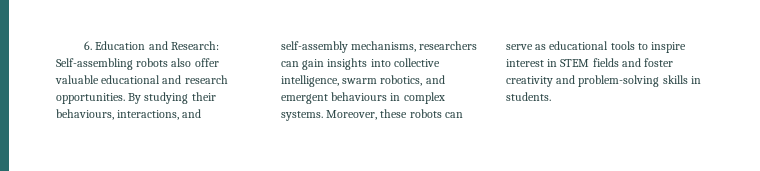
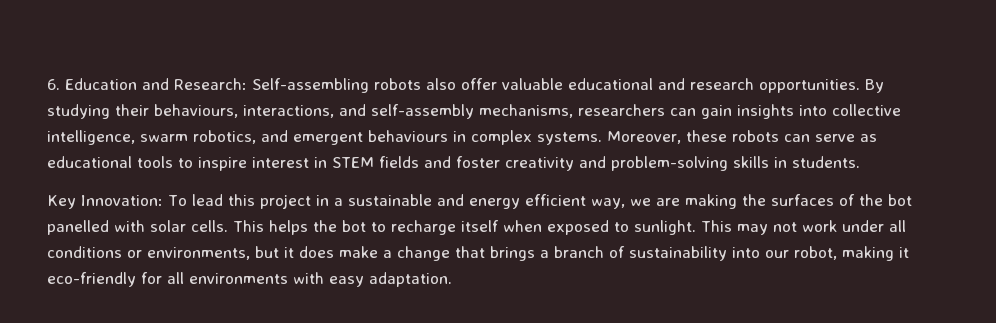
(551, 96) none -> [47,194,912,209] [47,220,906,235] [47,246,909,261] [47,272,452,287] // Key Innovation: To lead this project in a sustainable and energy efficient way, we are making the surfaces of the bot panelled with solar cells. This helps the bot to recharge itself when exposed to sunlight. This may not work under all conditions or environments, but it does make a change that brings a branch of sustainability into our robot, making it eco-friendly for all environments with easy adaptation.

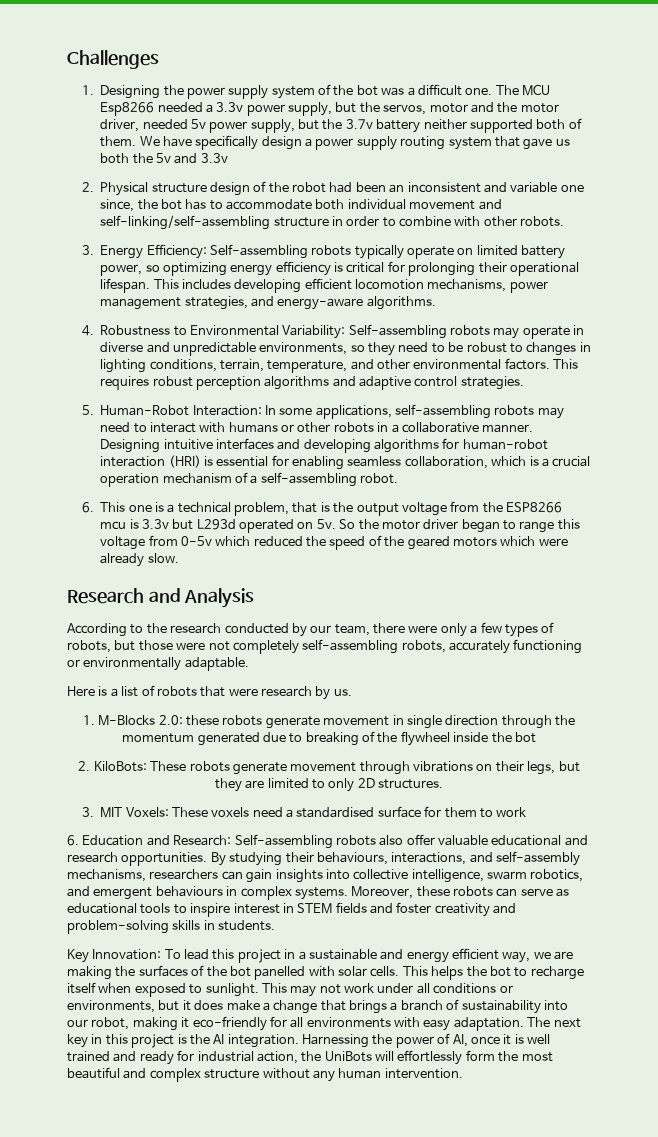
(47, 84) none -> [67,50,159,69] [81,84,551,99] [100,102,559,116] [100,118,582,133] [100,135,570,150] [100,153,228,164] [81,181,584,196] [100,199,502,212] [100,215,565,230] [81,244,566,259] [100,261,579,276] [100,278,548,293] [100,296,436,310] [81,324,585,339] [100,342,591,356] [100,358,579,373] [100,376,524,390] [81,404,564,419] [100,422,534,433] [100,438,548,453] [100,455,591,470] [100,472,399,487] [81,501,563,516] [100,519,580,533] [100,535,568,550] [100,553,179,567] [67,588,255,608] [67,622,555,637] [67,639,583,654] [67,657,249,671] [67,685,352,700] [82,715,576,729] [122,731,536,746] [78,761,580,775] [214,778,444,792] [81,806,527,818] Challenges // 1. Designing the power supply system of the bot was a difficult one. The MCU Esp8266 needed a 3.3v power supply, but the servos, motor and the motor driver, needed 5v power supply, but the 3.7v battery neither supported both of them. We have specifically design a power supply routing system that gave us both the 5v and 3.3v // 2. Physical structure design of the robot had been an inconsistent and variable one since, the bot has to accommodate both individual movement and self-linking/self-assembling structure in order to combine with other robots. // 3. Energy Efficiency: Self-assembling robots typically operate on limited battery power, so optimizing energy efficiency is critical for prolonging their operational lifespan. This includes developing efficient locomotion mechanisms, power management strategies, and energy-aware algorithms. // 4. Robustness to Environmental Variability: Self-assembling robots may operate in diverse and unpredictable environments, so they need to be robust to changes in lighting conditions, terrain, temperature, and other environmental factors. This requires robust perception algorithms and adaptive control strategies. // 5. Human-Robot Interaction: In some applications, self-assembling robots may need to interact with humans or other robots in a collaborative manner. Designing intuitive interfaces and developing algorithms for human-robot interaction (HRI) is essential for enabling seamless collaboration, which is a crucial operation mechanism of a self-assembling robot. // 6. This one is a technical problem, that is the output voltage from the ESP8266 mcu is 3.3v but L293d operated on 5v. So the motor driver began to range this voltage from 0-5v which reduced the speed of the geared motors which were already slow. // Research and Analysis // According to the research conducted by our team, there were only a few types of robots, but those were not completely self-assembling robots, accurately functioning or environmentally adaptable. // Here is a list of robots that were research by us. // 1. M-Blocks 2.0: these robots generate movement in single direction through the momentum generated due to breaking of the flywheel inside the bot // 2. KiloBots: These robots generate movement through vibrations on their legs, but they are limited to only 2D structures. // 3. MIT Voxels: These voxels need a standardised surface for them to work //
(452, 279) none -> [527,1017,581,1028] [67,1033,550,1048] [67,1050,553,1065] [67,1067,463,1082] The next key in this project is the AI integration. Harnessing the power of AI, once it is well trained and ready for industrial action, the UniBots will effortlessly form the most beautiful and complex structure without any human intervention.

